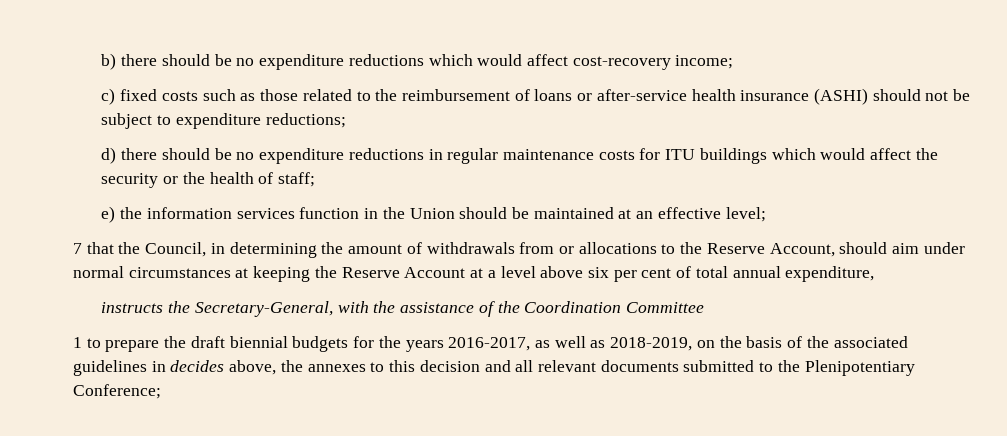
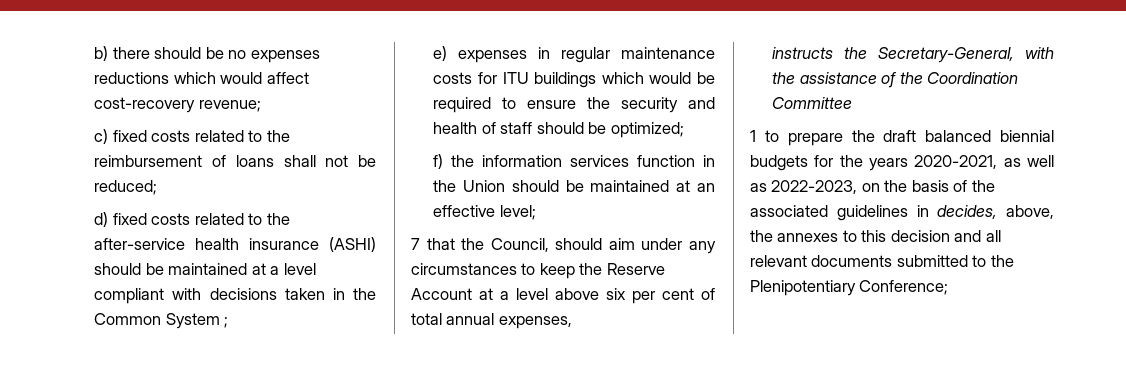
[259,54,345,70] expenditure -> [250,50,320,63] expenses
[675,55,734,69] income; -> [198,100,261,112] revenue;
[202,89,299,101] such as those -> (191, 136) none
[577,93,593,101] or -> [283,155,376,167] [94,180,158,195] [94,212,290,227] shall not be reduced; // d) fixed costs related to the
[925,89,971,101] [101,113,346,129] [101,147,424,164] not be subject to expenditure reductions; // d) there should be no expenditure reductions -> [145,263,316,275] [94,288,376,304] [94,313,229,329] [433,46,528,63] be maintained at a level compliant with decisions taken in the Common System ; // e) expenses
[870,148,938,160] [101,172,316,188] [101,206,116,223] affect the security or the health of staff; // e) -> [697,72,715,84] [433,97,715,113] [433,122,684,138] [433,154,444,169] be required to ensure the security and health of staff should be optimized; // f)
[210,242,965,258] [73,266,311,282] in determining the amount of withdrawals from or allocations to the Reserve Account, should aim under normal circumstances at keeping -> [555,238,716,254] [411,263,575,279] should aim under any circumstances to keep
[785,266,875,282] expenditure, -> [498,316,572,329] expenses,
(225, 342) none -> [925,130,992,142] balanced
[448,337,531,351] 2016-2017, -> [914,155,998,169] 2020-2021,
[610,337,693,351] 2018-2019, -> [771,180,858,194] 2022-2023,
[170,360,225,372] decides -> [937,205,998,219] decides,

